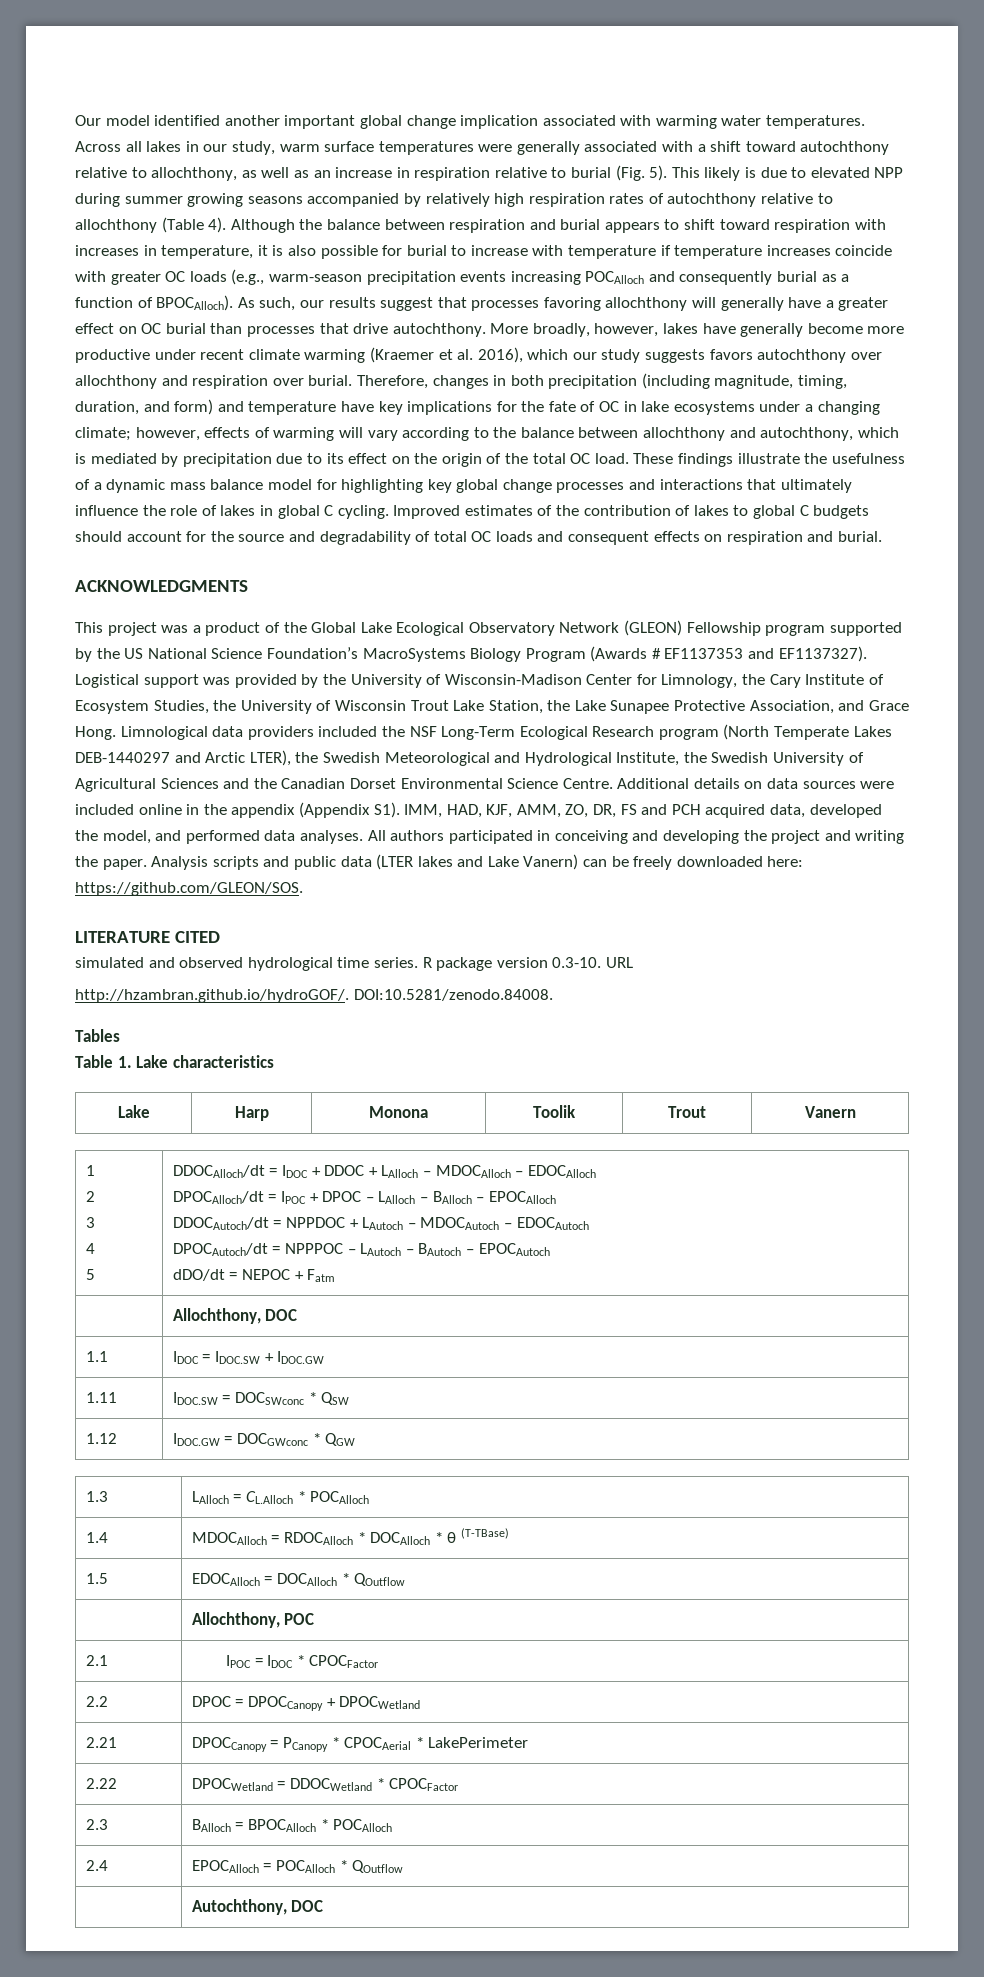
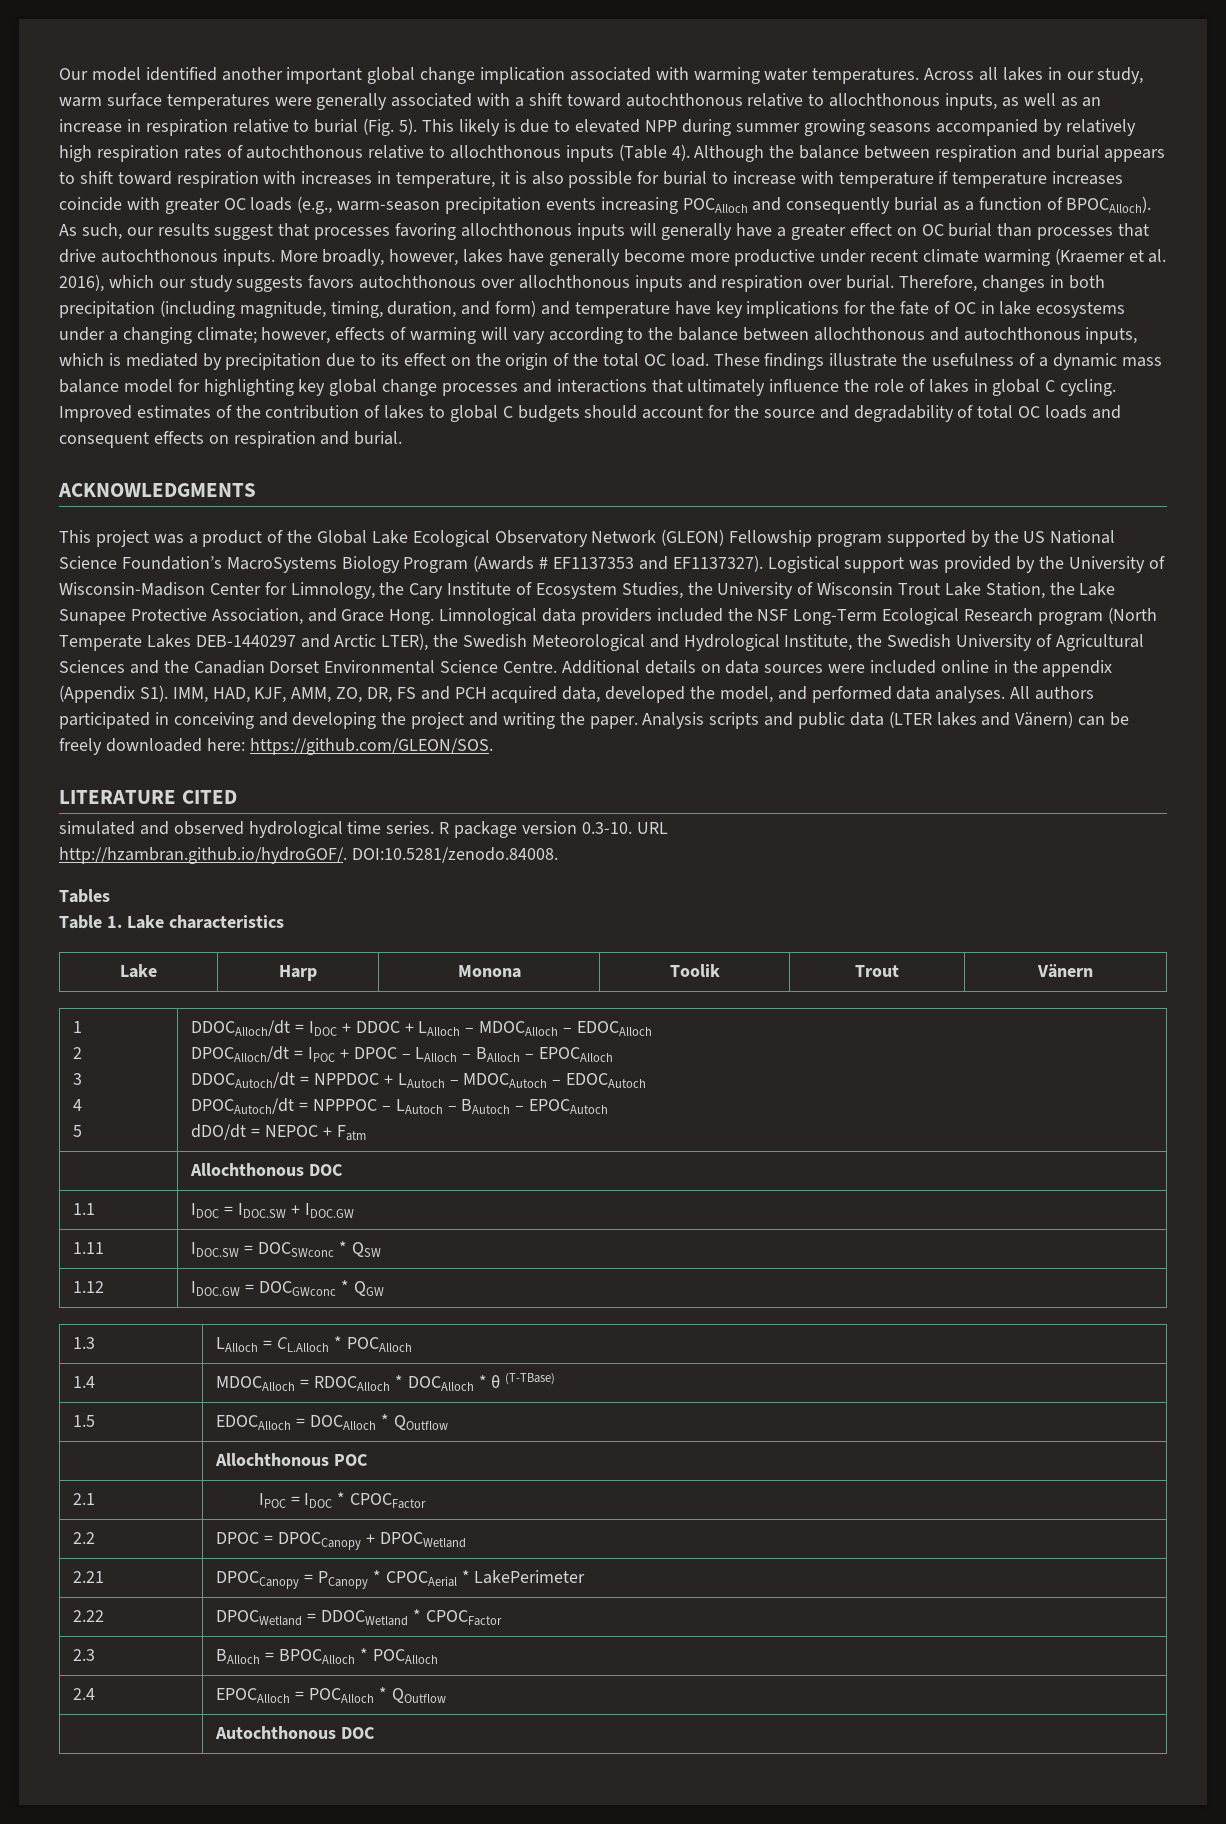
[800,141,890,155] [75,167,238,181] autochthony relative to allochthony, -> [625,93,998,110] autochthonous relative to allochthonous inputs,
[667,193,833,207] [75,219,157,233] autochthony relative to allochthony -> [246,145,614,162] autochthonous relative to allochthonous inputs
[605,297,688,311] allochthony -> [460,223,625,240] allochthonous inputs
[392,323,486,337] autochthony. -> [100,249,275,266] autochthonous inputs.
[757,349,882,363] [75,375,157,389] autochthony over allochthony -> [359,275,683,292] autochthonous over allochthonous inputs
[643,427,854,441] allochthony and autochthony, -> [813,327,1138,344] allochthonous and autochthonous inputs,
[487,854,579,870] Lake Vanern) -> [1015,711,1074,728] Vänern)
[804,1106,856,1118] Vanern -> [1037,964,1093,978] Vänern
[172,1308,261,1324] Allochthony, -> [190,1163,305,1176] Allochthonous
[191,1612,280,1628] Allochthony, -> [215,1453,330,1466] Allochthonous
[191,1899,287,1915] Autochthony, -> [215,1726,337,1739] Autochthonous

